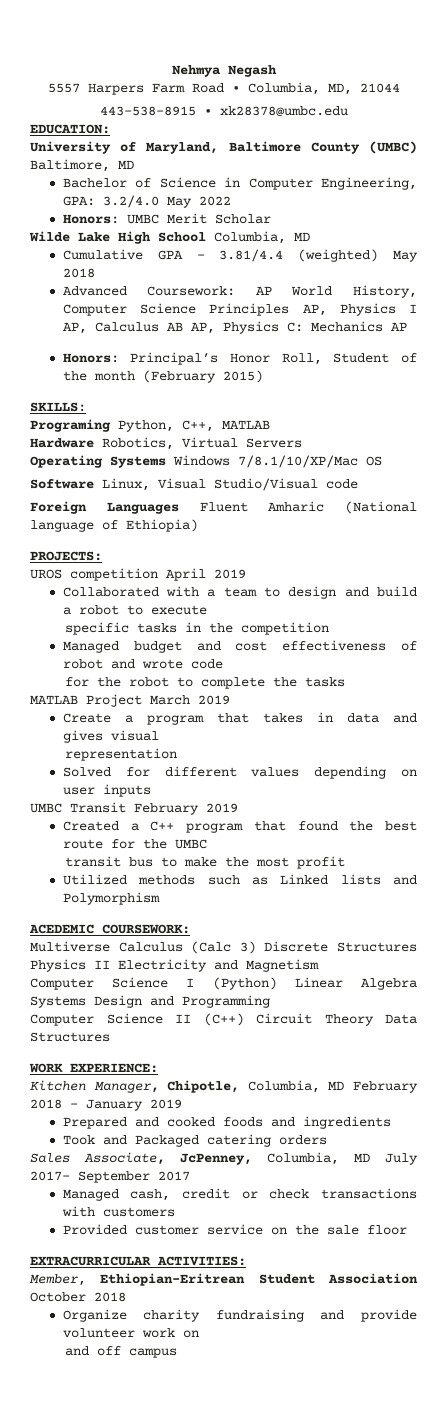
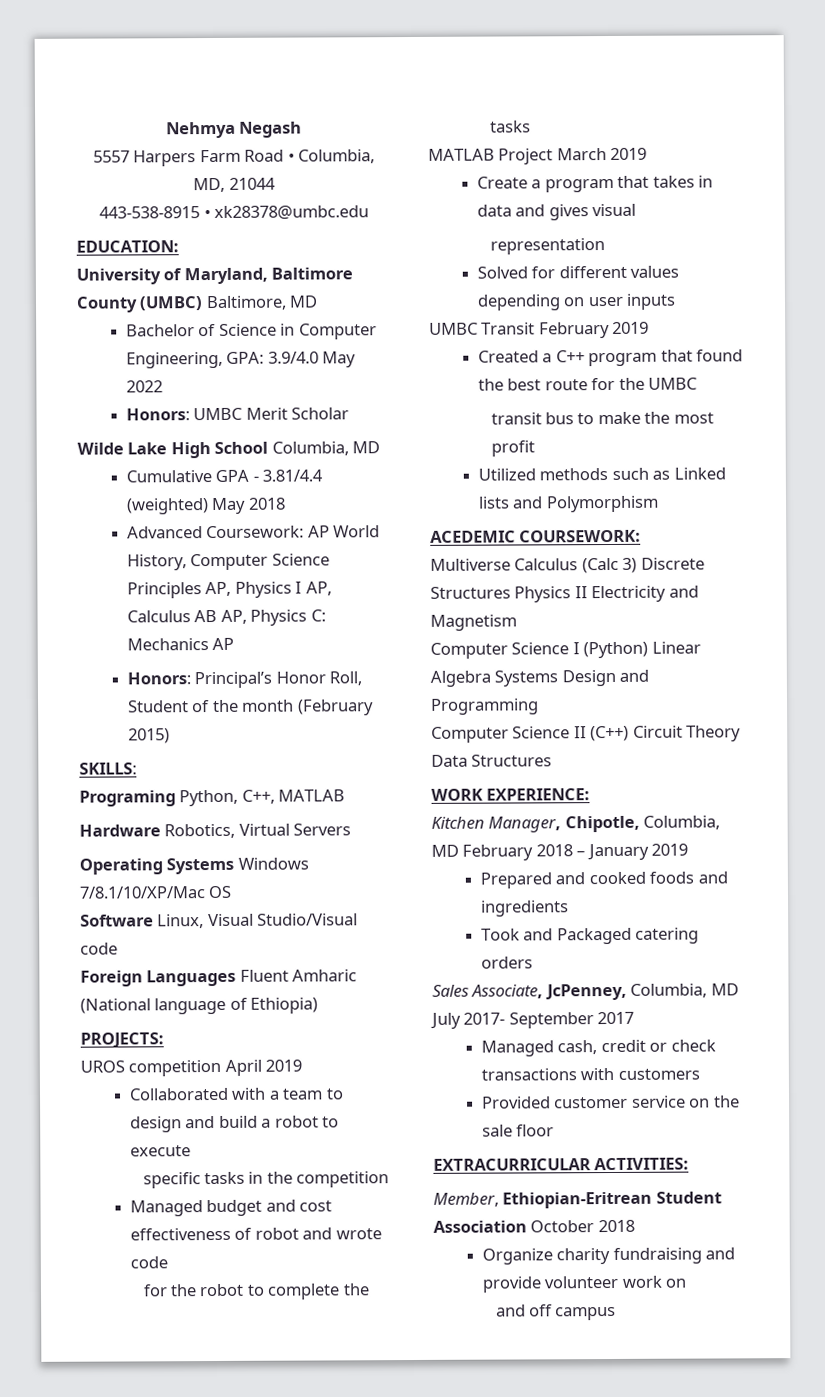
[102,195,159,208] 3.2/4.0 -> [267,351,319,364] 3.9/4.0

